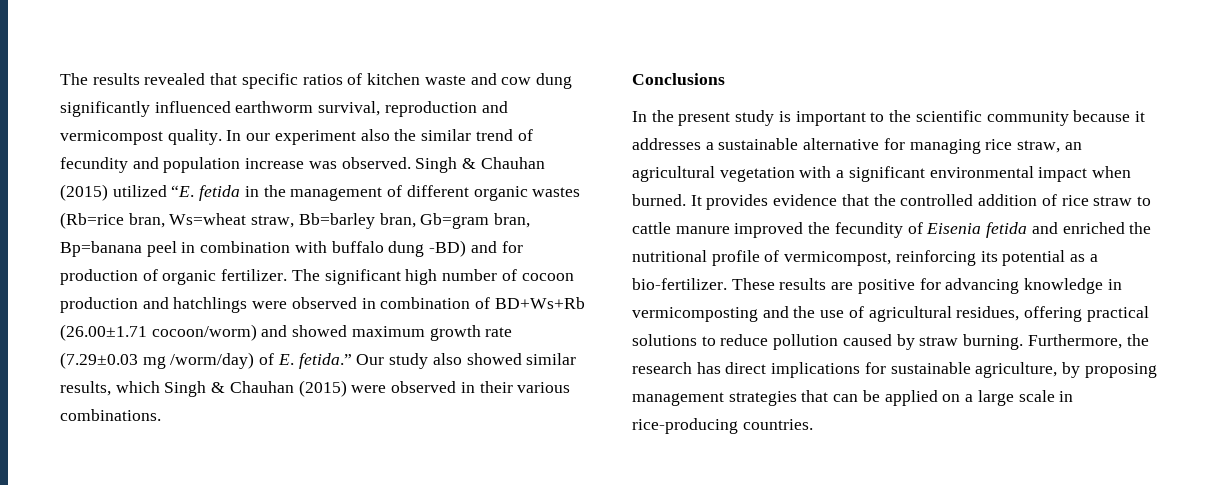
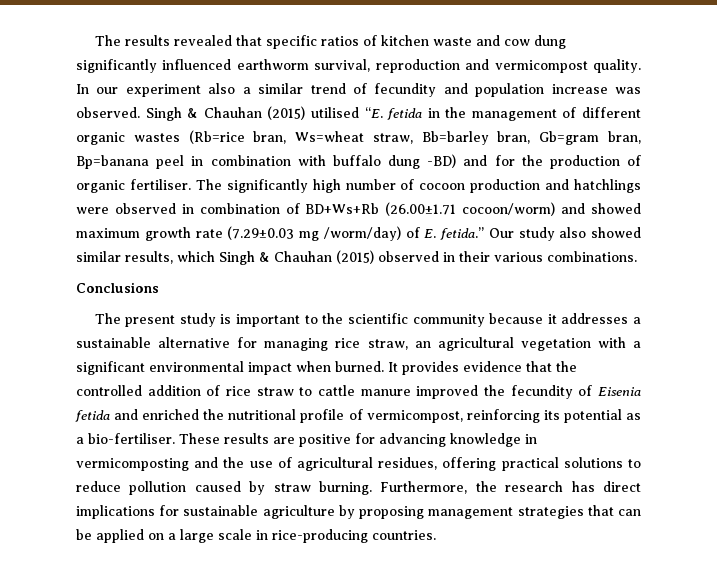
[394,129,417,141] the -> [242,87,251,94] a
[112,185,167,197] utilized -> [310,107,359,118] utilised
(523, 247) none -> [521,155,543,166] the
[221,269,401,285] fertilizer. The significant -> [129,179,308,193] fertiliser. The significantly
[351,385,387,393] were -> (374, 257) none
[632,110,674,122] In the -> [94,313,121,324] The
[632,278,727,290] bio-fertilizer. -> [88,433,175,444] bio-fertiliser.
[975,362,1058,378] agriculture, -> [262,505,335,519] agriculture

